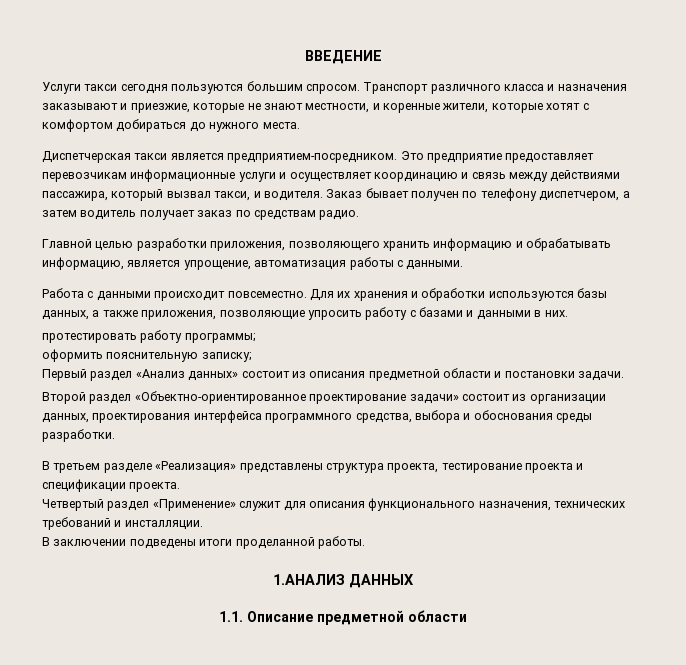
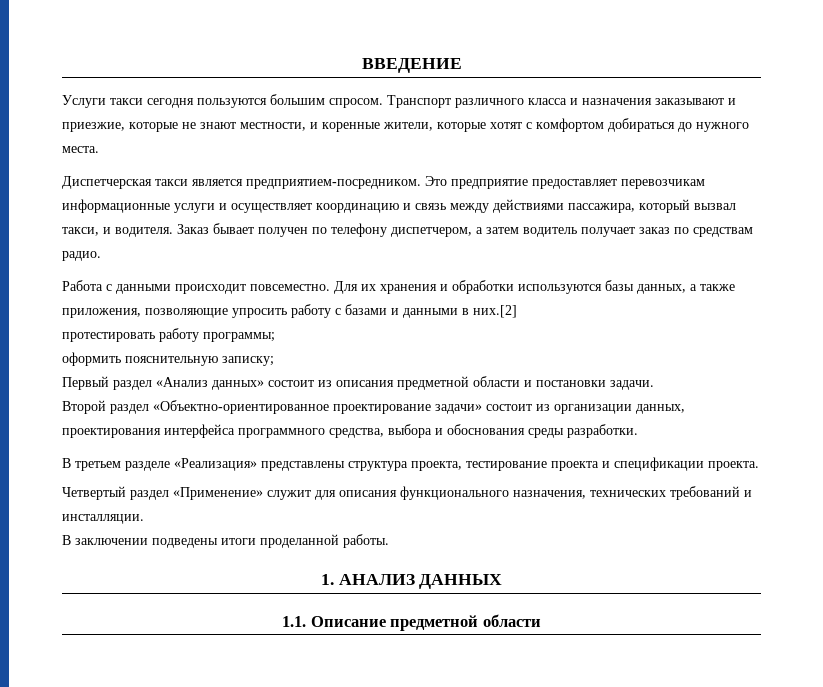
[42,238,611,251] [42,257,464,270] // Главной целью разработки приложения, позволяющего хранить информацию и обрабатывать информацию, является упрощение, автоматизация работы с данными. -> (101, 256) none
[544,310,568,317] них. -> [473,305,517,318] них.[2]
[273,574,345,585] 1.АНАЛИЗ -> [320,574,415,585] 1. АНАЛИЗ

